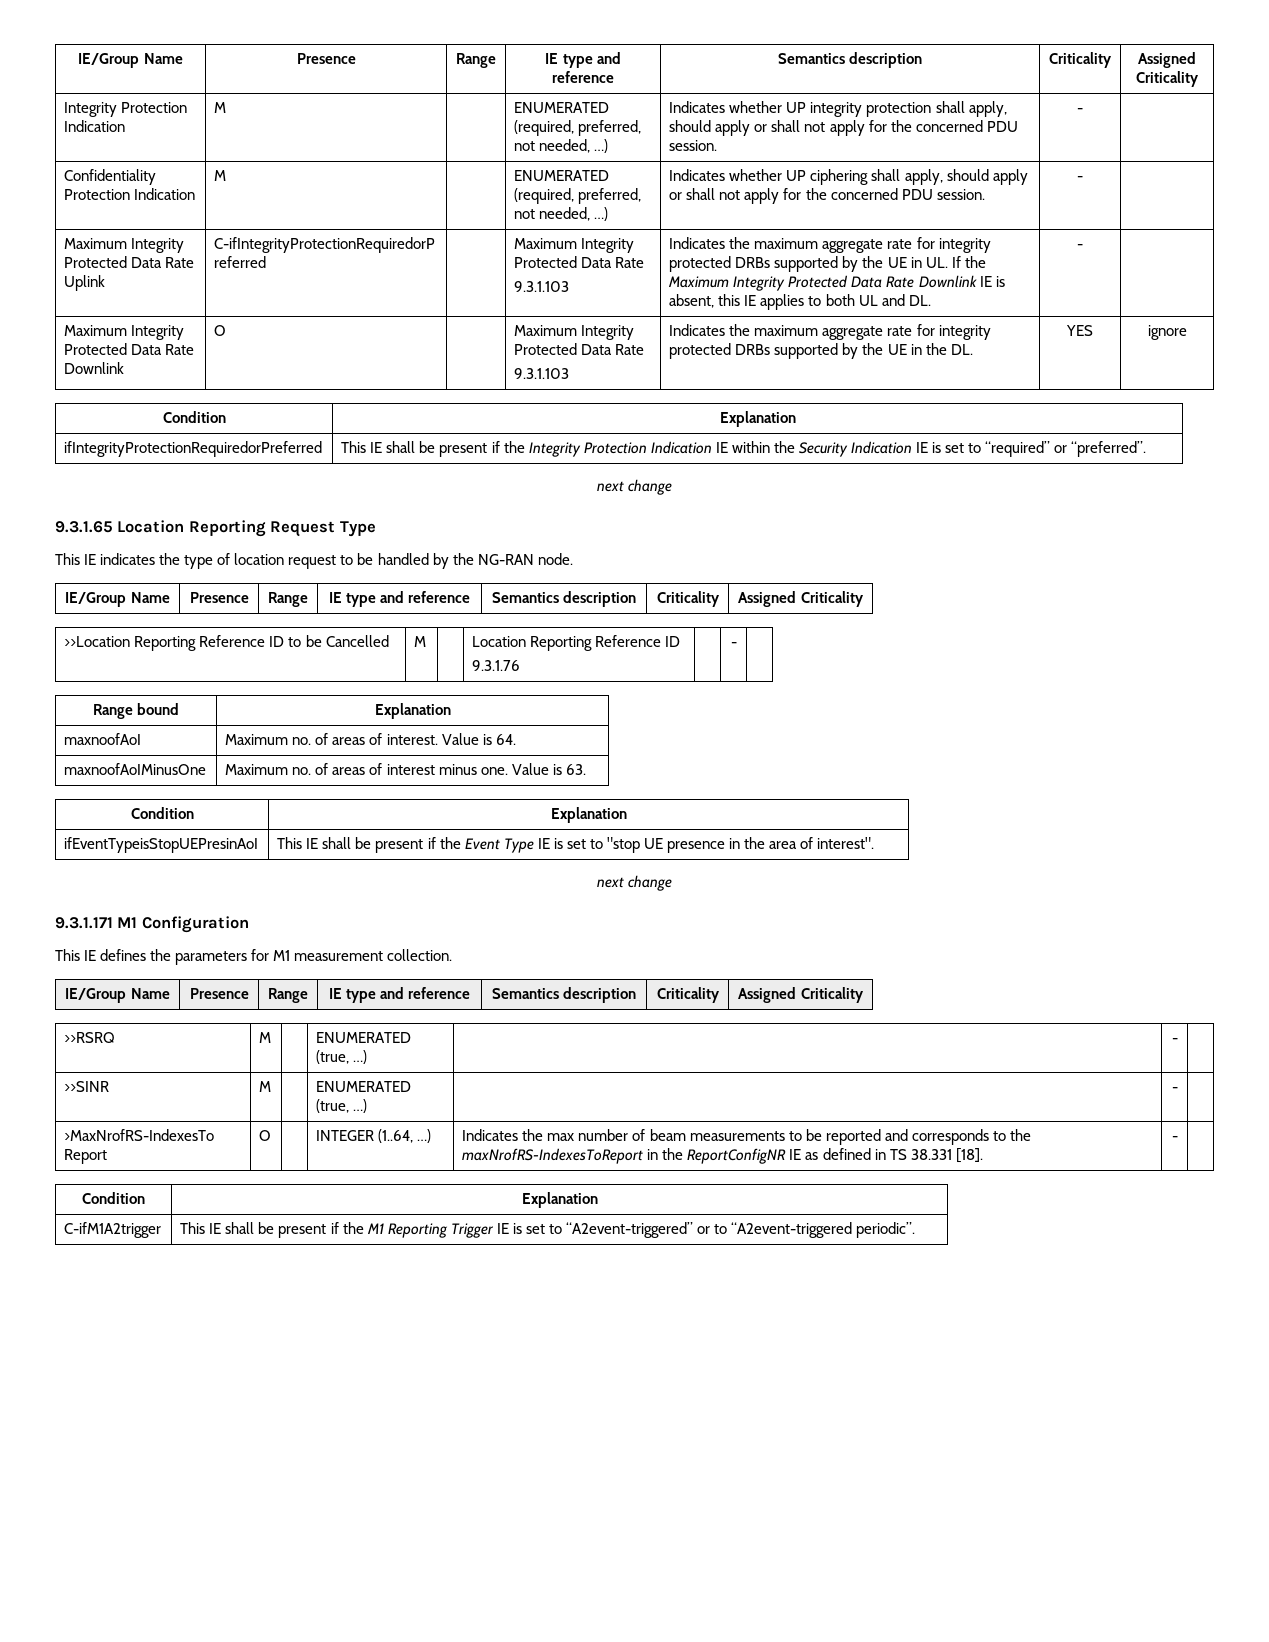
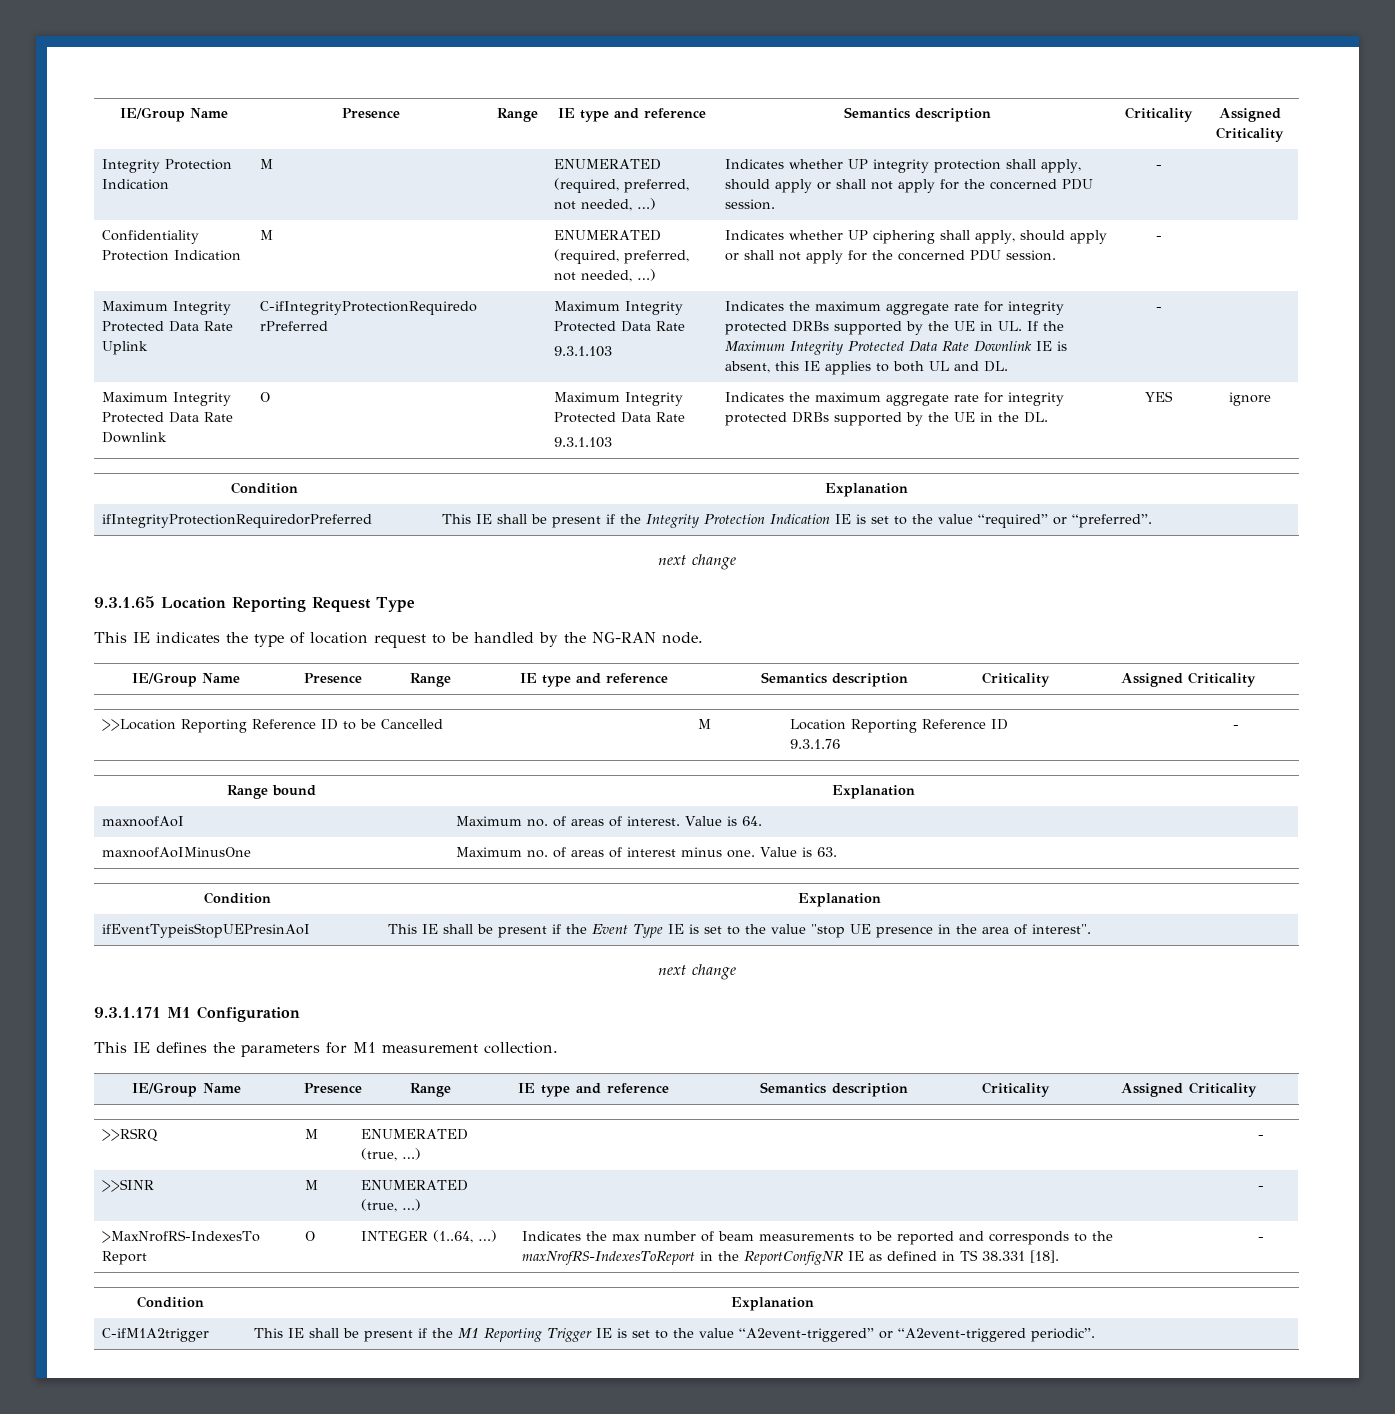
[731,441,982,457] within the Security Indication IE is set to -> [856,514,974,525] is set to the value
(603, 844) none -> [745,924,807,934] the value
(562, 1229) none -> [673,1328,735,1338] the value
[714,1224,728,1234] to -> (894, 1335) none

